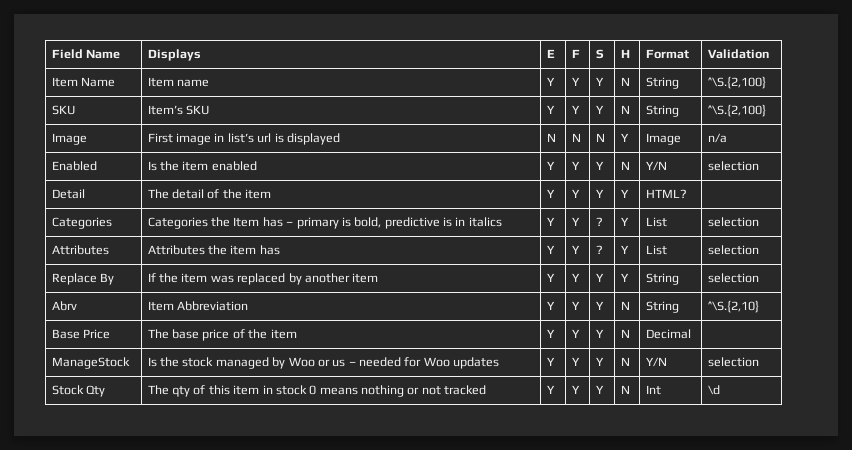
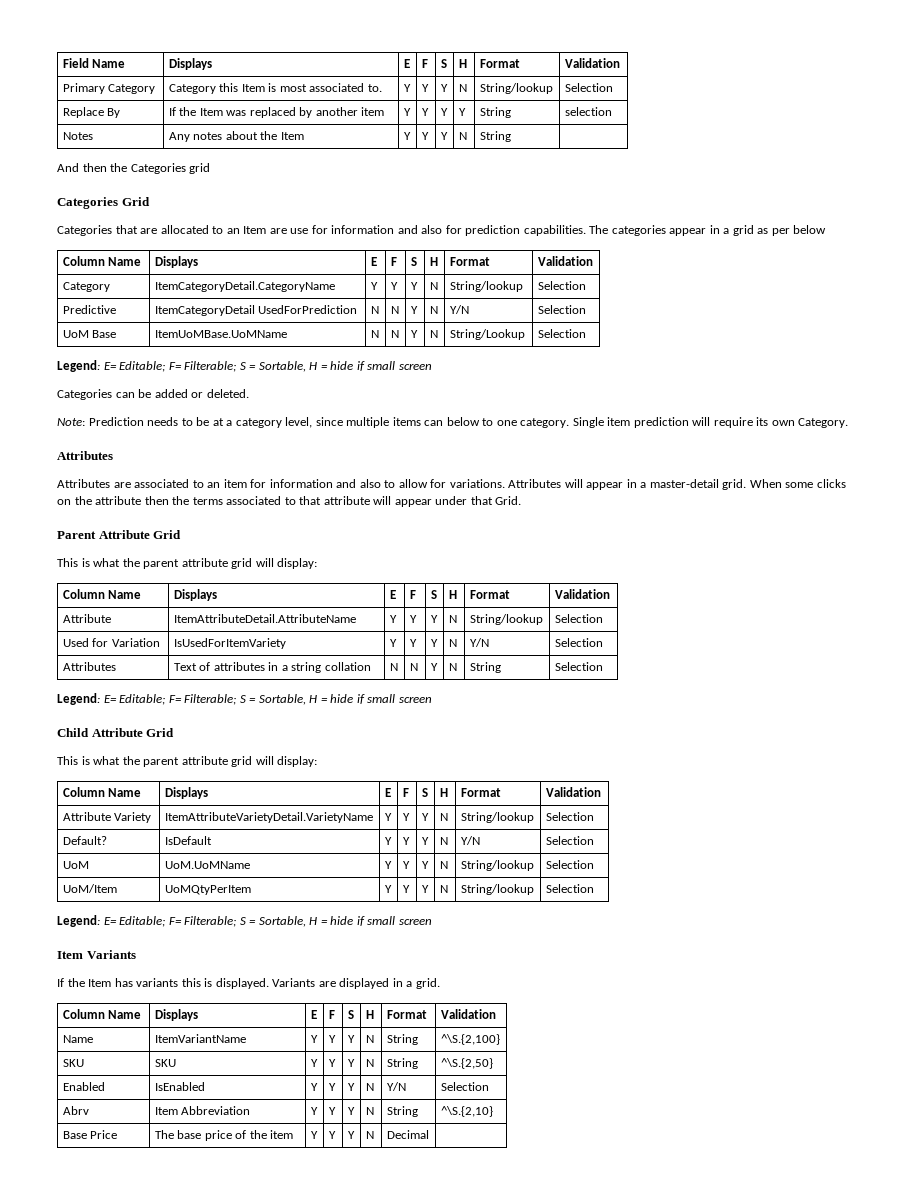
[51,77,116,87] [147,77,210,87] [546,77,555,86] [571,77,580,86] [595,77,604,86] [620,77,630,86] [645,77,679,89] [707,76,766,89] [51,105,75,115] [147,105,210,115] [546,105,555,114] [571,105,580,114] [595,105,604,114] [620,105,630,114] [645,105,679,117] [707,104,766,117] [51,133,87,145] [147,133,340,145] [546,133,556,142] [571,133,581,142] [595,133,605,142] [620,133,629,142] [645,133,681,145] [707,133,727,143] [51,161,97,171] [147,161,257,171] [546,161,555,170] [571,161,580,170] [595,161,604,170] [620,161,630,170] [645,161,667,171] [707,161,759,171] [51,189,85,199] [147,189,272,199] [546,189,555,198] [571,189,580,198] [595,189,604,198] [620,189,629,198] [645,189,687,198] [51,217,112,229] [147,217,502,229] [546,217,555,226] [571,217,580,226] [595,217,603,226] [620,217,629,226] [645,217,667,227] [707,217,759,227] [51,245,109,255] [147,245,280,255] [546,245,555,254] [571,245,580,254] [595,245,603,254] [620,245,629,254] [645,245,667,255] [707,245,759,255] Item Name | Item name | Y | Y | Y | N | String | ^\S.{2,100} // SKU | Item’s SKU | Y | Y | Y | N | String | ^\S.{2,100} // Image | First image in list’s url is displayed | N | N | N | Y | Image | n/a // Enabled | Is the item enabled | Y | Y | Y | N | Y/N | selection // Detail | The detail of the item | Y | Y | Y | Y | HTML? | // Categories | Categories the Item has – primary is bold, predictive is in italics | Y | Y | ? | Y | List | selection // Attributes | Attributes the item has | Y | Y | ? | Y | List | selection -> [62,83,156,94] [168,83,382,94] [403,84,411,92] [421,84,429,92] [440,84,448,92] [458,84,467,92] [479,83,553,94] [564,83,613,92] Primary Category | Category this Item is most associated to. | Y | Y | Y | N | String/lookup | Selection
[181,273,208,283] item -> [199,108,223,116] Item
(759, 278) none -> [62,132,93,140] [168,131,304,142] [403,132,411,140] [421,132,429,140] [440,132,448,140] [458,132,467,140] [479,131,511,142] [57,163,211,174] [57,197,150,209] [57,225,827,236] [62,256,142,266] [154,256,198,268] [370,257,377,266] [390,257,397,266] [410,257,417,266] [429,257,438,266] [449,257,490,266] [537,256,593,266] [62,282,110,292] [154,281,335,292] [370,282,378,290] [390,282,398,290] [410,282,418,290] [429,282,438,290] [449,281,523,292] [537,281,586,290] [62,305,116,314] [154,305,358,316] [370,306,379,314] [390,306,399,314] [410,306,418,314] [429,306,438,314] [449,305,469,314] [537,305,586,314] [62,330,117,338] [154,330,287,338] [370,330,379,338] [390,330,399,338] [410,330,418,338] [429,330,438,338] [449,329,525,340] [537,329,586,338] [57,360,432,372] [57,389,249,400] [57,417,849,428] [57,451,113,460] [57,479,846,490] [57,496,522,507] [57,530,182,539] [57,558,318,569] [62,589,142,599] [173,589,217,601] [389,590,396,599] [409,590,416,599] [430,590,437,599] [448,590,457,599] [469,590,510,599] [554,589,610,599] [62,614,111,623] [173,614,356,623] [389,615,397,623] [409,615,417,623] [430,615,438,623] [448,615,457,623] [469,614,543,625] [554,614,603,623] [62,638,160,647] [173,638,286,649] [389,639,397,647] [409,639,417,647] [430,639,438,647] [448,639,457,647] [469,638,489,647] [554,638,603,647] [62,662,116,671] [173,662,371,673] [389,663,398,671] [409,663,418,671] [430,663,438,671] [448,663,457,671] [469,662,501,673] [554,662,603,671] [57,693,432,705] [57,728,175,737] [57,756,318,767] [62,787,142,797] [164,787,208,799] [384,788,391,797] [402,788,409,797] [421,788,428,797] [439,788,448,797] [460,788,501,797] [545,787,601,797] [62,812,152,823] [164,812,373,823] [384,813,392,821] [402,813,410,821] [421,813,429,821] [439,813,448,821] [460,812,534,823] [545,812,594,821] [62,836,107,845] [164,836,212,845] [384,837,392,845] [402,837,410,845] [421,837,429,845] [439,837,448,845] [460,836,480,845] [545,836,594,845] [62,861,89,869] [164,861,250,869] [384,861,392,869] [402,861,410,869] [421,861,429,869] [439,861,448,869] [460,860,534,871] [545,860,594,869] [62,884,117,893] [164,885,251,895] [384,885,392,893] [402,885,410,893] [421,885,429,893] [439,885,448,893] [460,884,534,895] [545,884,594,893] [57,915,432,927] [57,950,136,959] [57,978,440,989] [62,1009,142,1019] [154,1009,198,1021] [310,1010,317,1019] [328,1010,335,1019] [347,1010,354,1019] [365,1010,374,1019] [386,1010,427,1019] [440,1009,496,1019] [62,1035,93,1043] [154,1034,246,1043] [310,1035,318,1043] [328,1035,336,1043] [347,1035,355,1043] [365,1035,374,1043] [386,1034,418,1045] [440,1034,500,1045] [62,1059,84,1067] [154,1059,176,1067] [310,1059,318,1067] [328,1059,336,1067] [347,1059,355,1067] [365,1059,374,1067] [386,1058,418,1069] [440,1058,493,1069] [62,1082,105,1091] [154,1082,205,1091] [310,1083,318,1091] [328,1083,336,1091] [347,1083,355,1091] [365,1083,374,1091] [386,1082,406,1091] [440,1082,489,1091] // Notes | Any notes about the Item | Y | Y | Y | N | String | // And then the Categories grid // Categories Grid // Categories that are allocated to an Item are use for information and also for prediction capabilities. The categories appear in a grid as per below // Column Name | Displays | E | F | S | H | Format | Validation // Category | ItemCategoryDetail.CategoryName | Y | Y | Y | N | String/lookup | Selection // Predictive | ItemCategoryDetail UsedForPrediction | N | N | Y | N | Y/N | Selection // UoM Base | ItemUoMBase.UoMName | N | N | Y | N | String/Lookup | Selection // Legend: E= Editable; F= Filterable; S = Sortable, H = hide if small screen // Categories can be added or deleted. // Note: Prediction needs to be at a category level, since multiple items can below to one category. Single item prediction will require its own Category. // Attributes // Attributes are associated to an item for information and also to allow for variations. Attributes will appear in a master-detail grid. When some clicks on the attribute then the terms associated to that attribute will appear under that Grid. // Parent Attribute Grid // This is what the parent attribute grid will display: // Column Name | Displays | E | F | S | H | Format | Validation // Attribute | ItemAttributeDetail.AttributeName | Y | Y | Y | N | String/lookup | Selection // Used for Variation | IsUsedForItemVariety | Y | Y | Y | N | Y/N | Selection // Attributes | Text of attributes in a string collation | N | N | Y | N | String | Selection // Legend: E= Editable; F= Filterable; S = Sortable, H = hide if small screen // Child Attribute Grid // This is what the parent attribute grid will display: // Column Name | Displays | E | F | S | H | Format | Validation // Attribute Variety | ItemAttributeVarietyDetail.VarietyName | Y | Y | Y | N | String/lookup | Selection // Default? | IsDefault | Y | Y | Y | N | Y/N | Selection // UoM | UoM.UoMName | Y | Y | Y | N | String/lookup | Selection // UoM/Item | UoMQtyPerItem | Y | Y | Y | N | String/lookup | Selection // Legend: E= Editable; F= Filterable; S = Sortable, H = hide if small screen // Item Variants // If the Item has variants this is displayed. Variants are displayed in a grid. // Column Name | Displays | E | F | S | H | Format | Validation // Name | ItemVariantName | Y | Y | Y | N | String | ^\S.{2,100} // SKU | SKU | Y | Y | Y | N | String | ^\S.{2,50} // Enabled | IsEnabled | Y | Y | Y | N | Y/N | Selection
[51,357,130,369] [147,357,500,369] [546,357,555,366] [571,357,580,366] [595,357,604,366] [620,357,630,366] [645,357,667,367] [707,357,759,367] [51,385,106,397] [147,385,487,397] [546,385,555,394] [571,385,580,394] [595,385,604,394] [620,385,630,394] [645,385,661,395] [707,385,720,395] // ManageStock | Is the stock managed by Woo or us – needed for Woo updates | Y | Y | Y | N | Y/N | selection // Stock Qty | The qty of this item in stock 0 means nothing or not tracked | Y | Y | Y | N | Int | \d -> (429, 1134) none

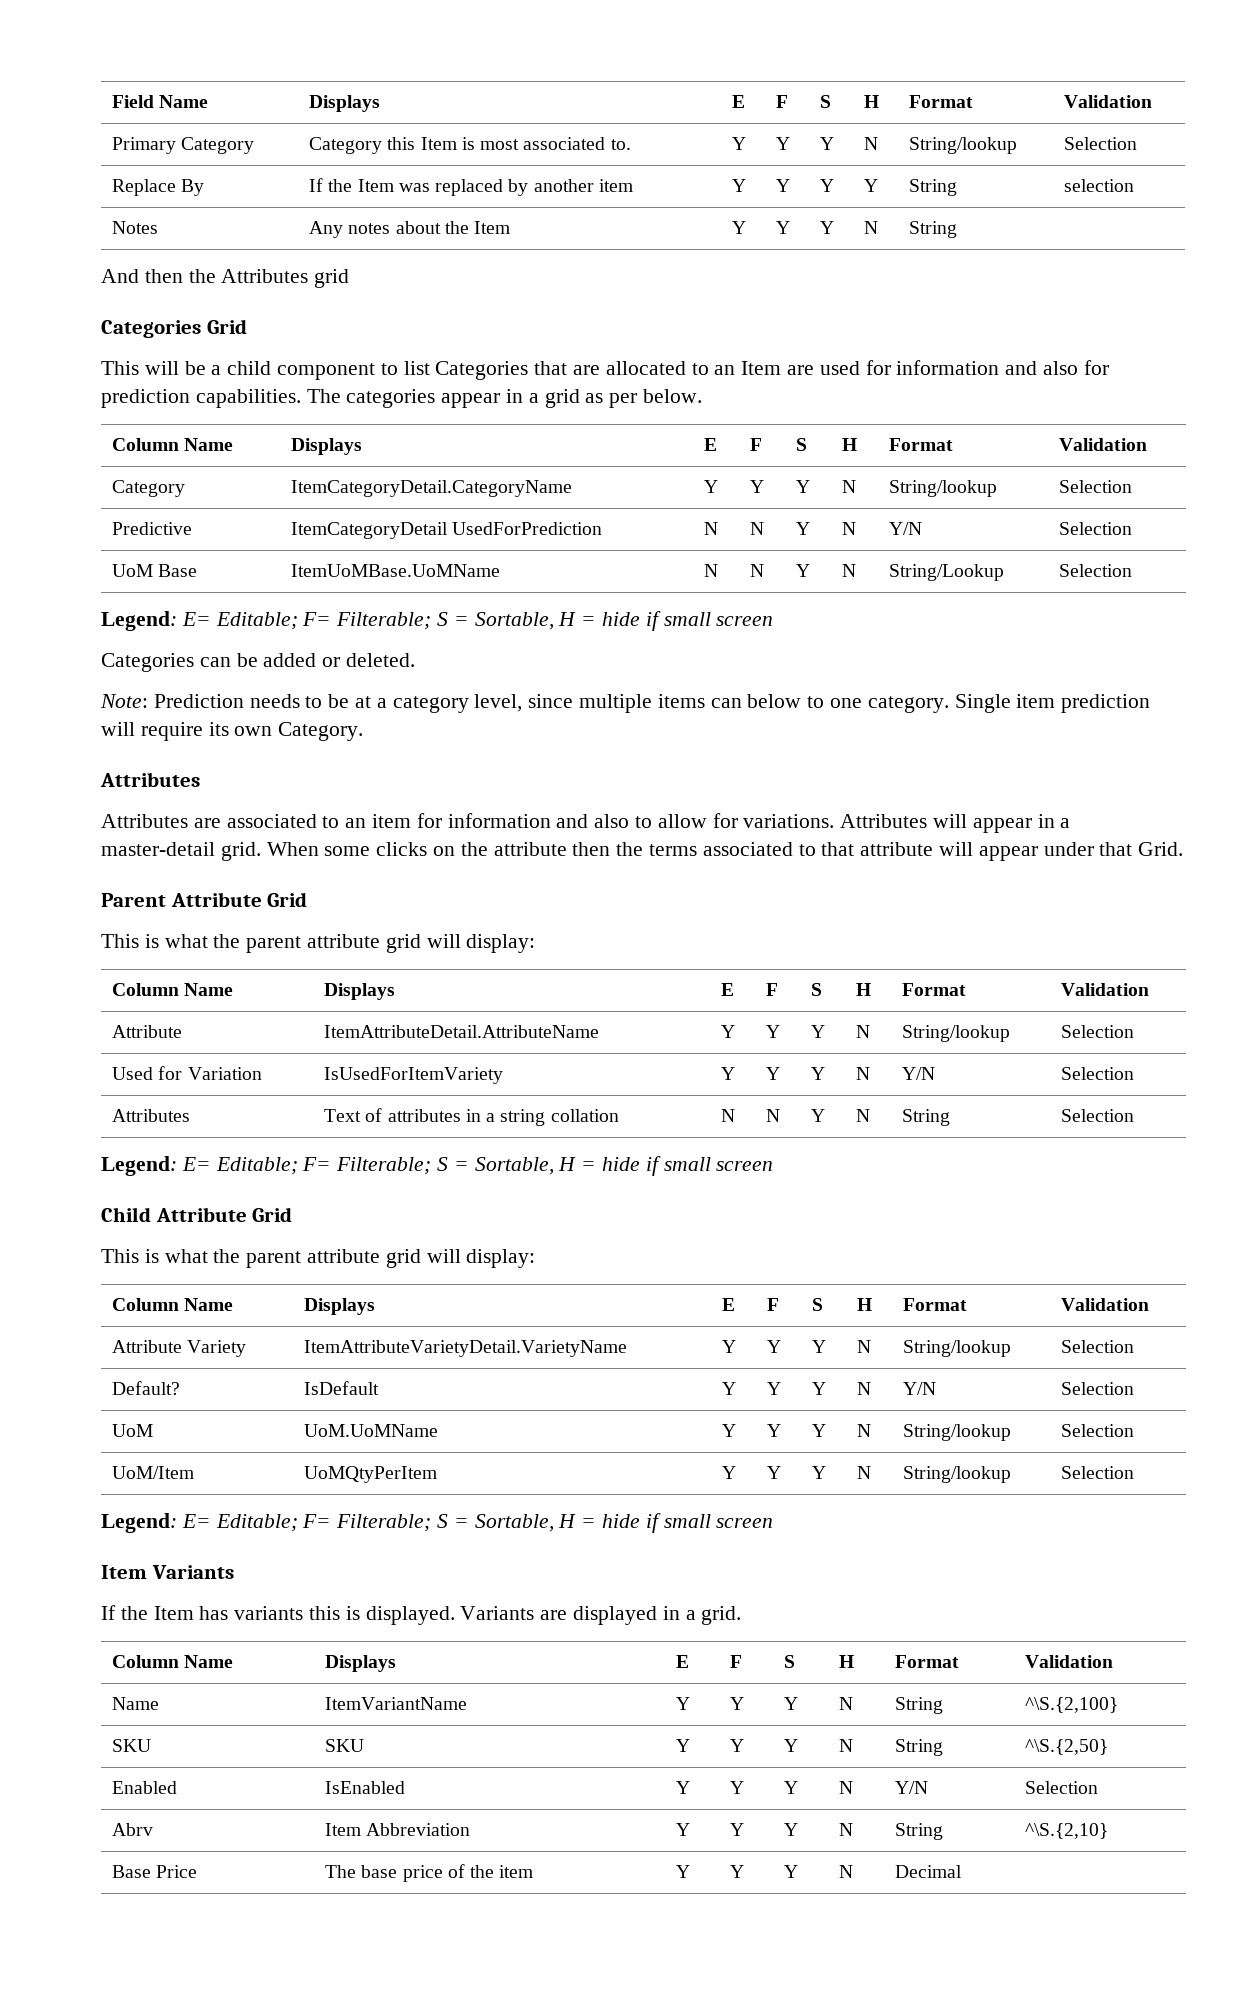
[130,163,186,174] Categories -> [221,269,309,283] Attributes
(150, 201) none -> [101,361,430,380] This will be a child component to list
[290,228,309,234] use -> [819,361,860,375] used
[793,225,827,234] below -> [643,389,703,403] below.

